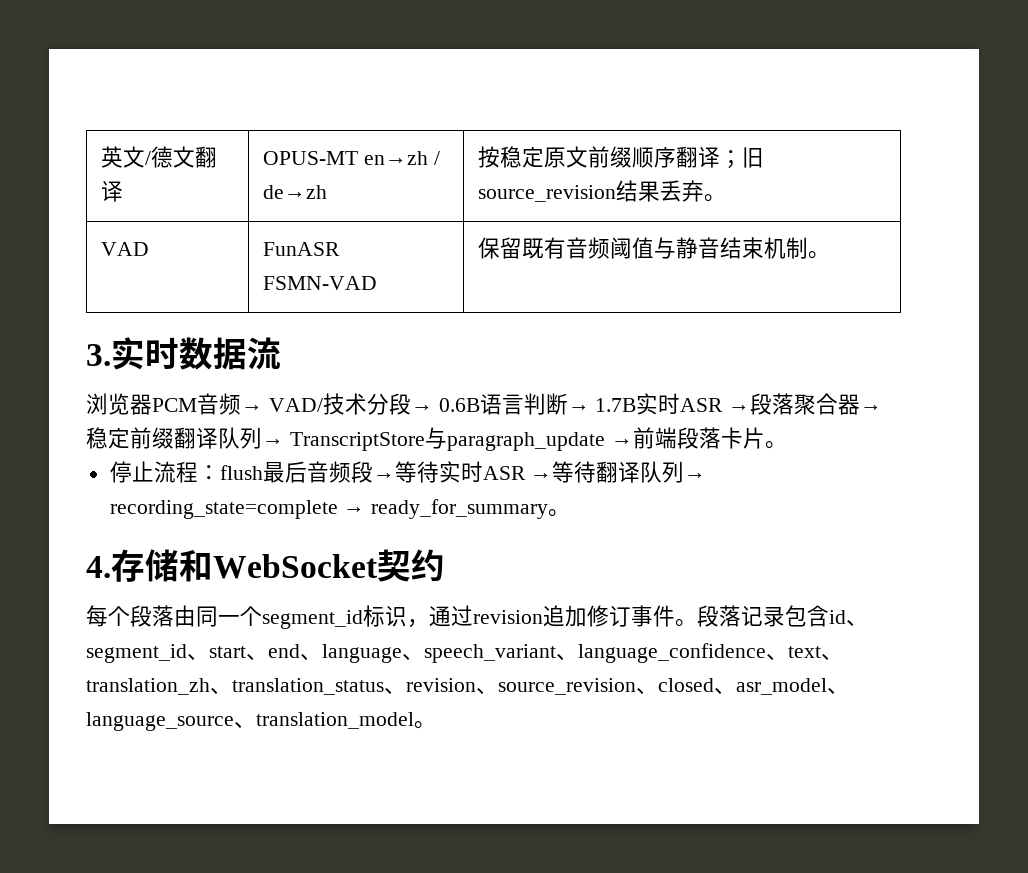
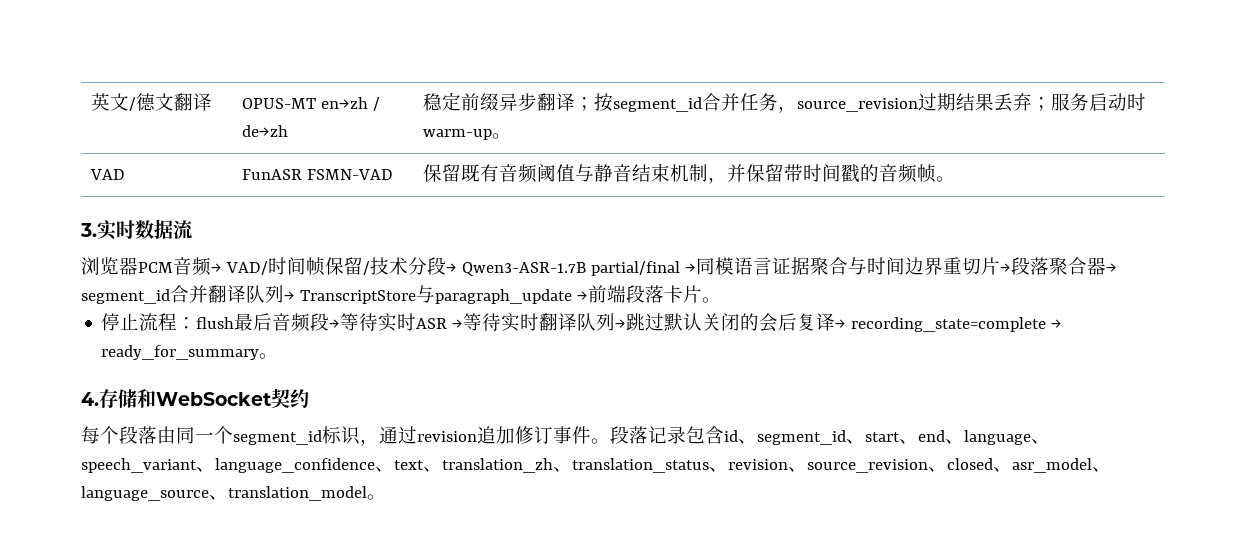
[478,146,765,169] [478,180,705,202] 按稳定原文前缀顺序翻译；旧source_revision结果丢弃 -> [422,92,1146,113] [422,129,492,140] 稳定前缀异步翻译；按segment_id合并任务，source_revision过期结果丢弃；服务启动时warm-up
(809, 248) none -> [707,164,936,184] ，并保留带时间戳的音频帧
[322,393,724,415] 技术分段→ 0.6B语言判断→ 1.7B实时ASR -> [267,257,1000,276] 时间帧保留/技术分段→ Qwen3-ASR-1.7B partial/final →同模语言证据聚合与时间边界重切片
[86,427,174,449] 稳定前缀 -> [81,285,208,304] segment_id合并
[596,461,707,483] 翻译队列→ -> [501,313,847,332] 实时翻译队列→跳过默认关闭的会后复译→

